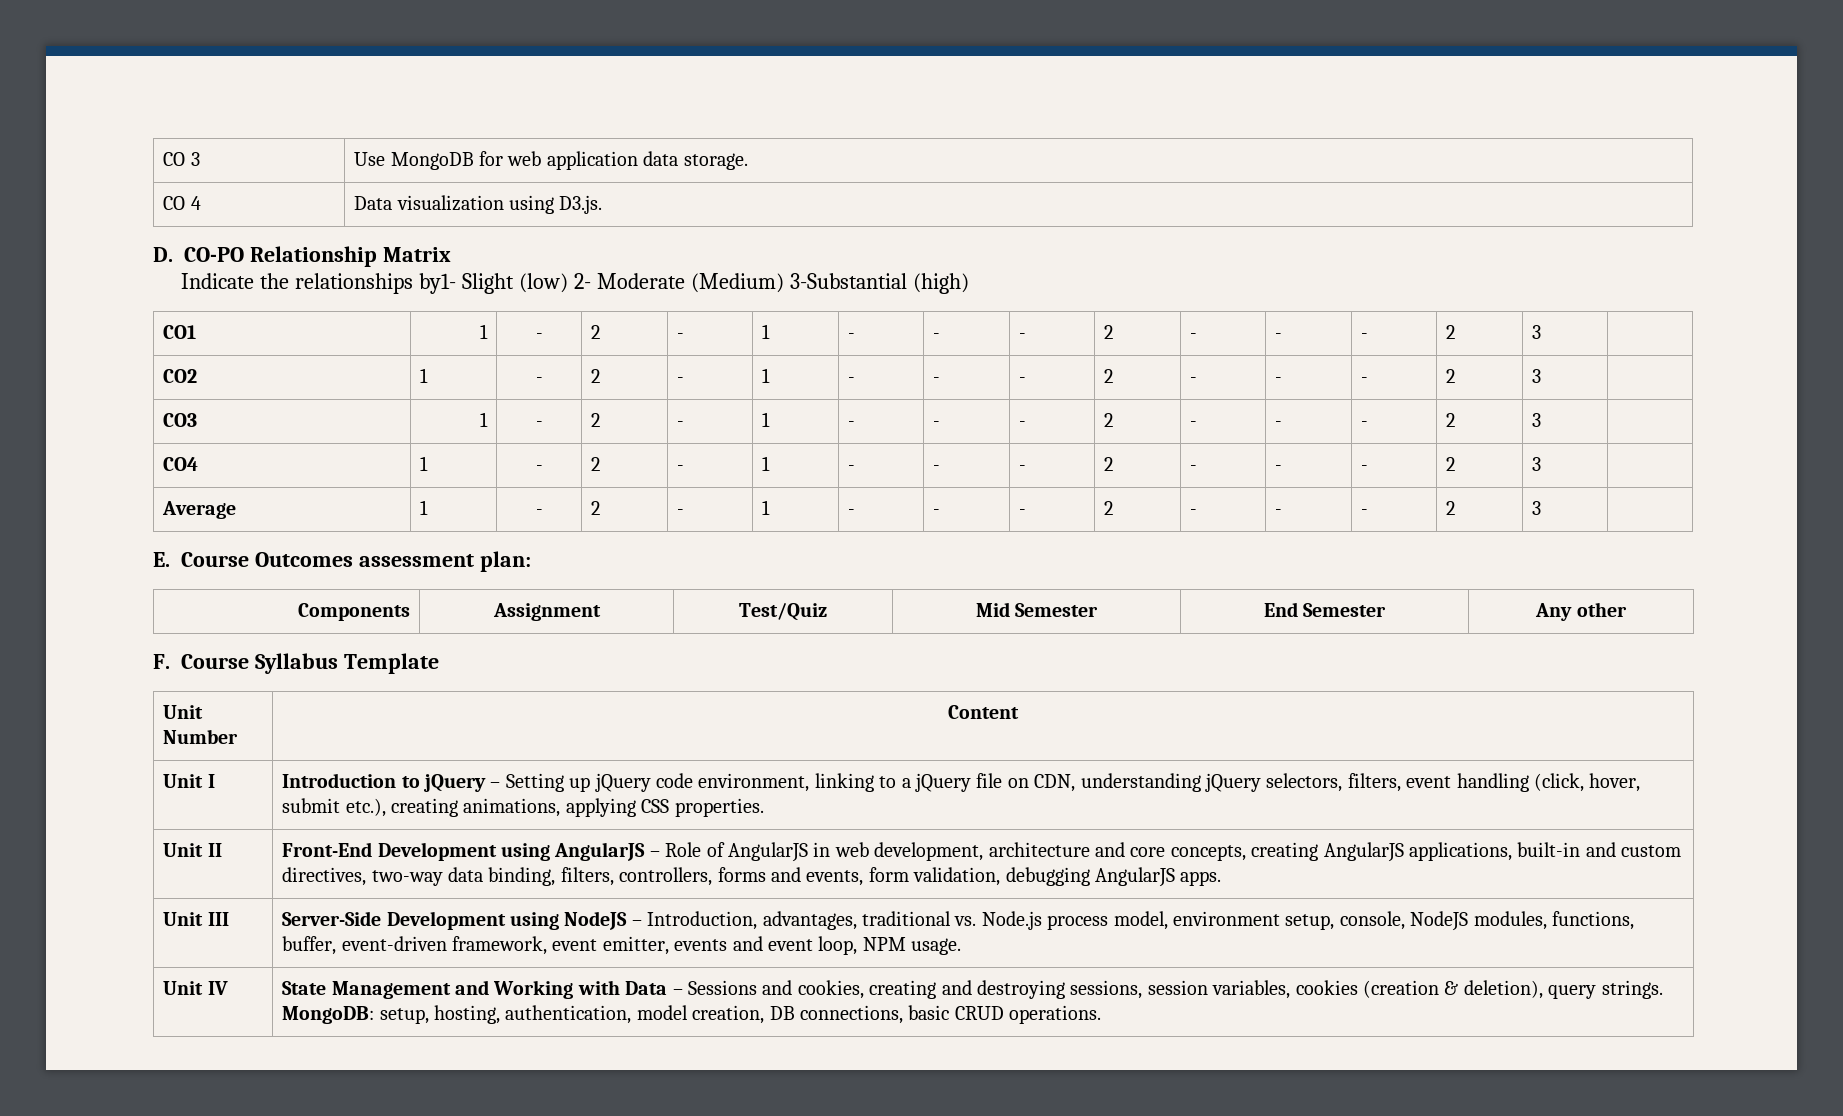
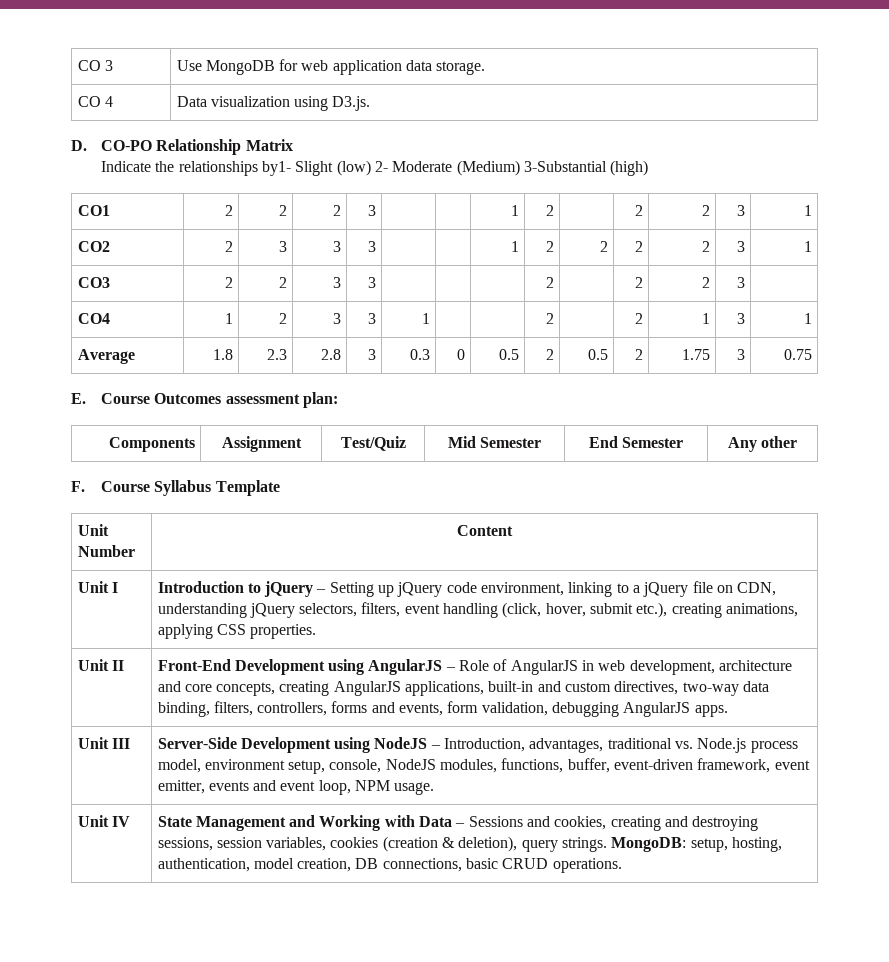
[479,324,488,339] [535,333,543,339] [591,325,601,339] [677,333,685,339] [762,324,771,339] [848,333,856,339] [933,333,941,339] [1019,333,1027,339] [1104,325,1114,339] [1190,333,1198,339] [1275,333,1283,339] [1361,333,1369,339] [1446,325,1456,339] [1532,325,1542,339] [163,369,198,383] [420,368,429,383] [535,377,543,383] [591,369,601,383] [677,377,685,383] [762,368,771,383] [848,377,856,383] [933,377,941,383] [1019,377,1027,383] [1104,369,1114,383] [1190,377,1198,383] [1275,377,1283,383] [1361,377,1369,383] [1446,369,1456,383] [1532,369,1542,383] 1 | - | 2 | - | 1 | - | - | - | 2 | - | - | - | 2 | 3 | // CO2 | 1 | - | 2 | - | 1 | - | - | - | 2 | - | - | - | 2 | 3 | -> [224,205,233,216] [278,205,287,216] [332,205,341,216] [367,205,376,216] [510,205,519,216] [545,205,554,216] [634,205,643,216] [701,205,710,216] [736,205,745,216] [803,205,812,216] [77,241,110,252] [224,241,233,252] [278,241,287,252] [332,241,341,252] [367,241,376,252] [510,241,519,252] [545,241,554,252] [599,241,608,252] [634,241,643,252] [701,241,710,252] [736,241,745,252] [803,241,812,252] 2 | 2 | 2 | 3 | | | 1 | 2 | | 2 | 2 | 3 | 1 // CO2 | 2 | 3 | 3 | 3 | | | 1 | 2 | 2 | 2 | 2 | 3 | 1
[479,412,488,427] [535,421,543,427] [591,413,601,427] [677,421,685,427] [762,412,771,427] [848,421,856,427] [933,421,941,427] [1019,421,1027,427] [1104,413,1114,427] [1190,421,1198,427] [1275,421,1283,427] [1361,421,1369,427] [1446,413,1456,427] [1532,413,1542,427] [163,457,199,471] [420,456,429,471] [535,465,543,471] [591,457,601,471] [677,465,685,471] [762,456,771,471] [848,465,856,471] [933,465,941,471] [1019,465,1027,471] [1104,457,1114,471] [1190,465,1198,471] [1275,465,1283,471] [1361,465,1369,471] [1446,457,1456,471] [1532,457,1542,471] [162,501,237,519] [420,500,429,515] [535,509,543,515] [591,501,601,515] [677,509,685,515] [762,500,771,515] [848,509,856,515] [933,509,941,515] [1019,509,1027,515] [1104,501,1114,515] [1190,509,1198,515] [1275,509,1283,515] [1361,509,1369,515] [1446,501,1456,515] [1532,501,1542,515] 1 | - | 2 | - | 1 | - | - | - | 2 | - | - | - | 2 | 3 | // CO4 | 1 | - | 2 | - | 1 | - | - | - | 2 | - | - | - | 2 | 3 | // Average | 1 | - | 2 | - | 1 | - | - | - | 2 | - | - | - | 2 | 3 | -> [224,277,233,288] [278,277,287,288] [332,277,341,288] [367,277,376,288] [545,277,554,288] [634,277,643,288] [701,277,710,288] [736,277,745,288] [77,313,110,324] [224,313,233,324] [278,313,287,324] [332,313,341,324] [367,313,376,324] [421,313,430,324] [545,313,554,324] [634,313,643,324] [701,313,710,324] [736,313,745,324] [803,313,812,324] [77,349,135,364] [212,349,233,360] [266,349,287,360] [320,349,341,360] [367,349,376,360] [409,349,430,360] [456,349,465,360] [498,349,519,360] [545,349,554,360] [587,349,608,360] [634,349,643,360] [681,349,710,360] [736,349,745,360] [783,349,812,360] 2 | 2 | 3 | 3 | | | | 2 | | 2 | 2 | 3 | // CO4 | 1 | 2 | 3 | 3 | 1 | | | 2 | | 2 | 1 | 3 | 1 // Average | 1.8 | 2.3 | 2.8 | 3 | 0.3 | 0 | 0.5 | 2 | 0.5 | 2 | 1.75 | 3 | 0.75

